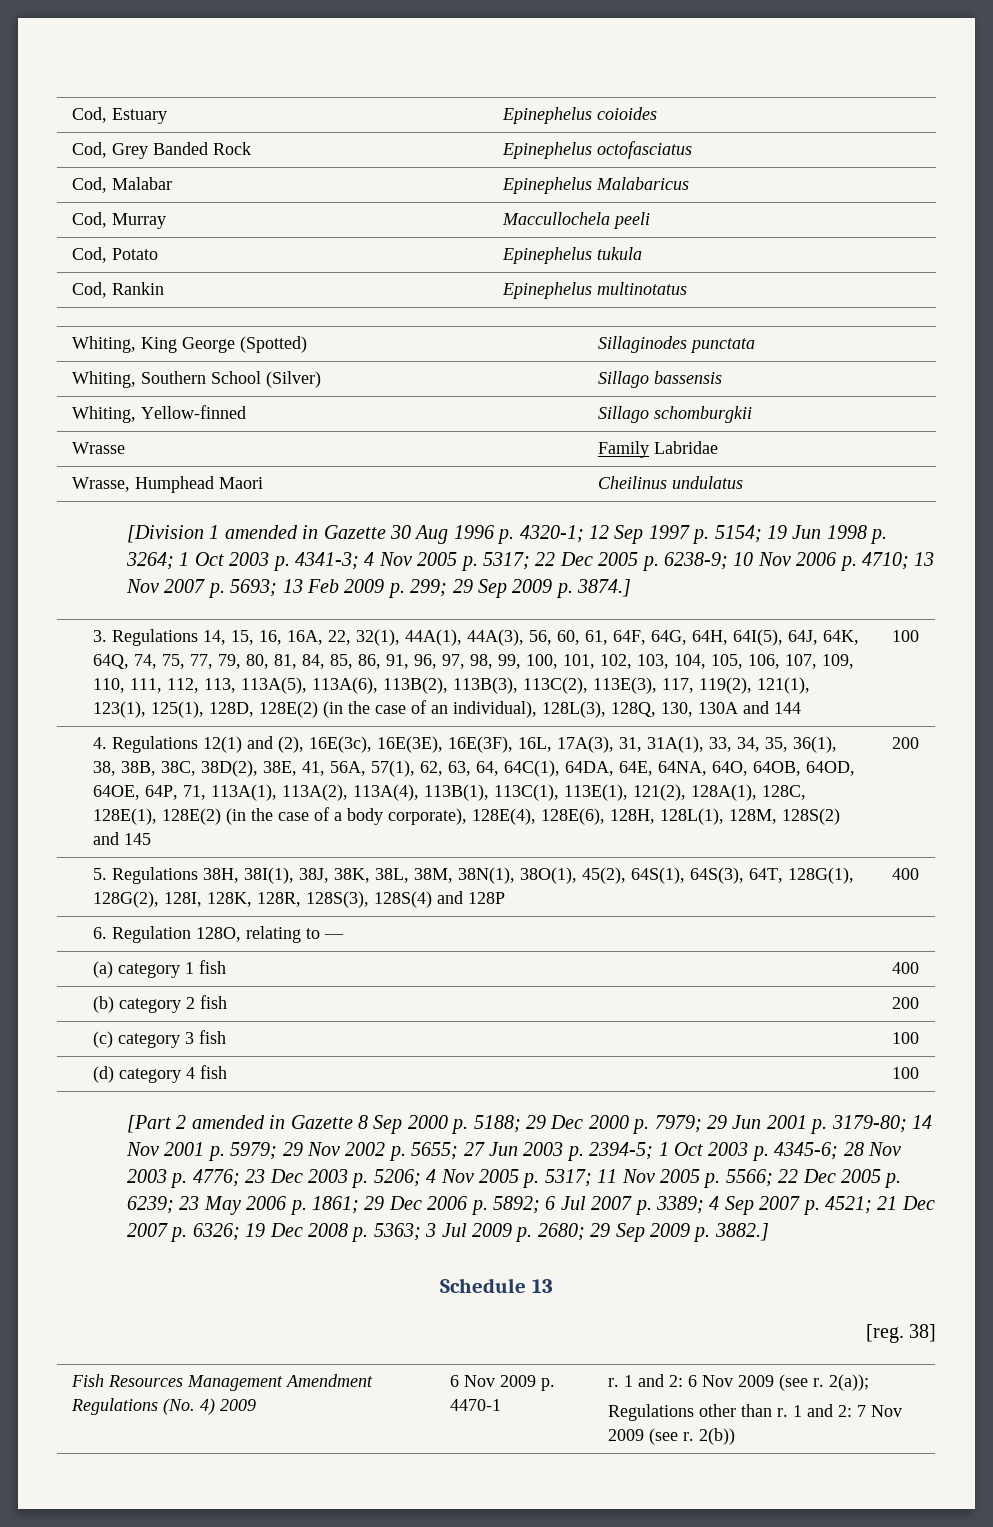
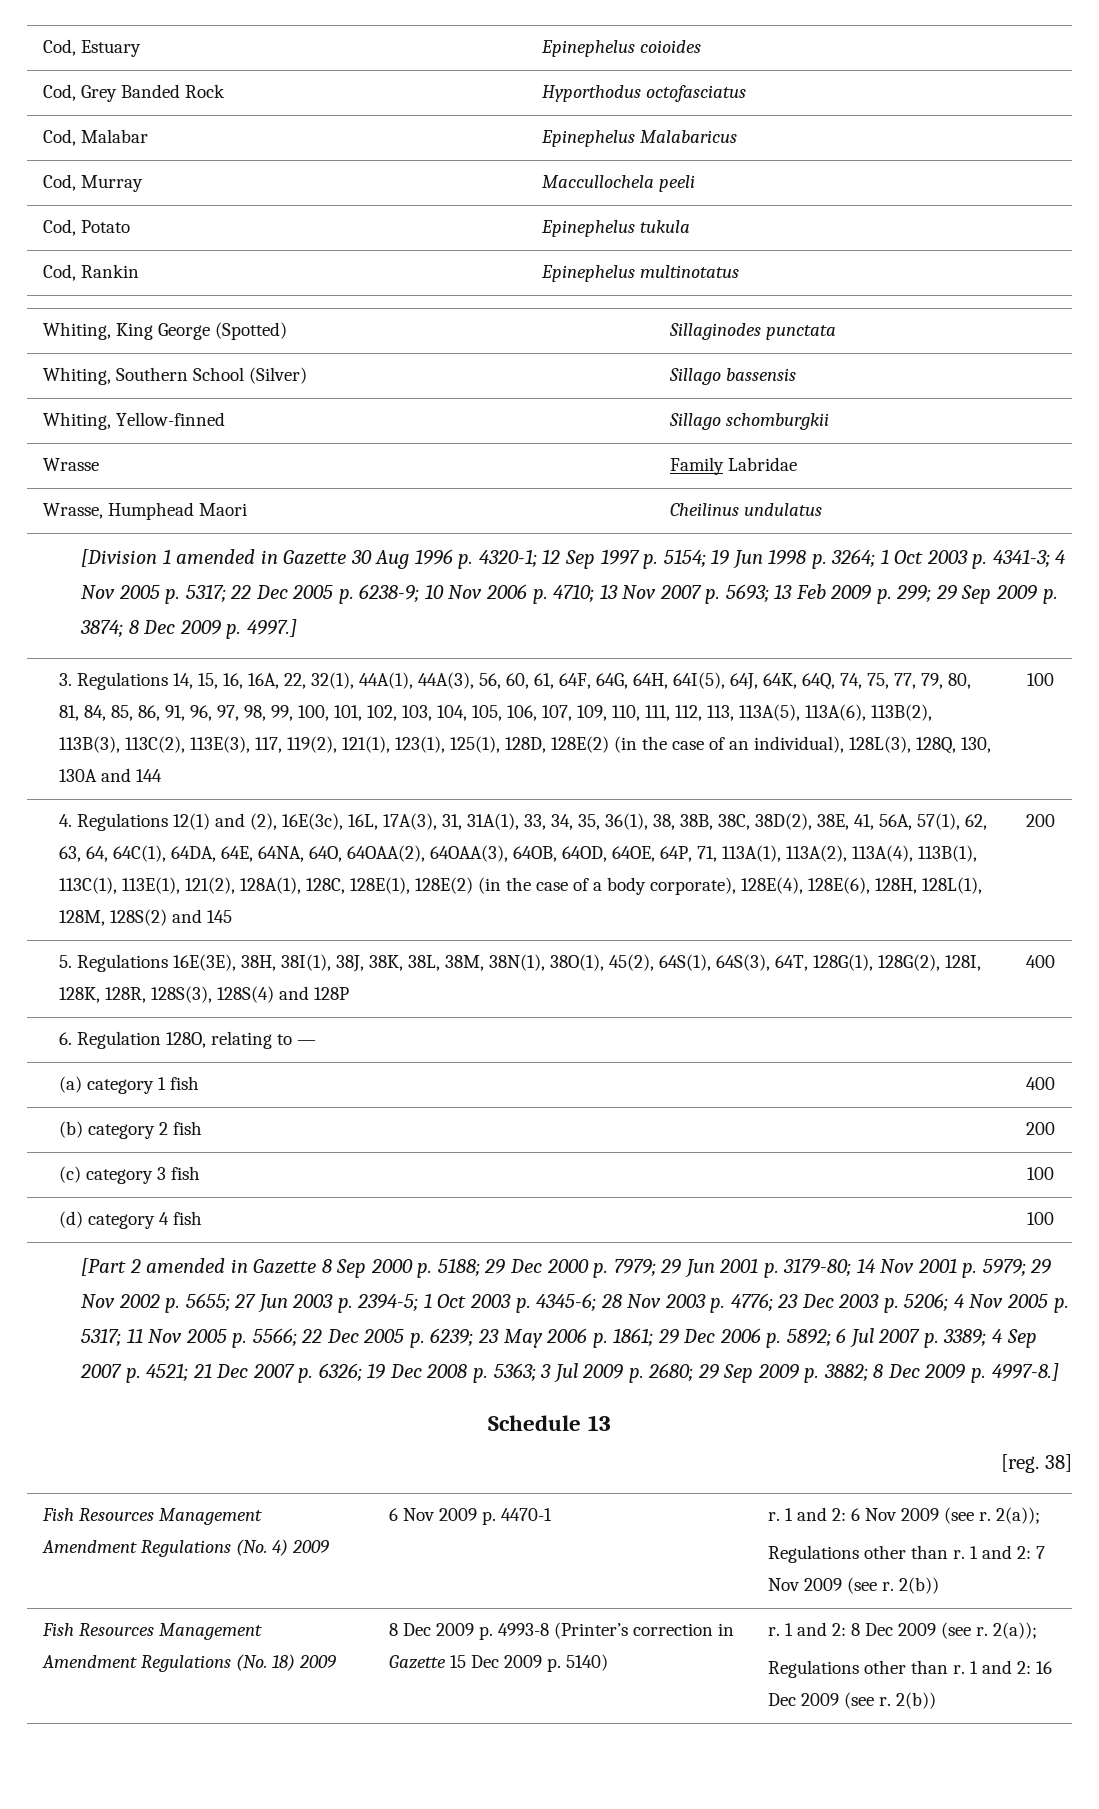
[502,142,593,159] Epinephelus -> [541,85,641,102] Hyporthodus
[577,579,632,597] 3874.] -> [80,619,297,639] 3874; 8 Dec 2009 p. 4997.]
[377,736,514,753] 16E(3E), 16E(3F), -> (343, 821) none
(749, 768) none -> [346,845,508,862] 64OAA(2), 64OAA(3),
(199, 875) none -> [172,954,236,971] 16E(3E),
[714,1223,769,1241] 3882.] -> [823,1363,1059,1383] 3882; 8 Dec 2009 p. 4997-8.]
(736, 1436) none -> [41,1623,262,1640] [41,1654,336,1672] [388,1622,734,1640] [388,1654,608,1672] [767,1622,1037,1639] [767,1660,1052,1678] [767,1692,936,1709] // Fish Resources Management Amendment Regulations (No. 18) 2009 | 8 Dec 2009 p. 4993-8 (Printer’s correction in Gazette 15 Dec 2009 p. 5140) | r. 1 and 2: 8 Dec 2009 (see r. 2(a)); // Regulations other than r. 1 and 2: 16 Dec 2009 (see r. 2(b))

